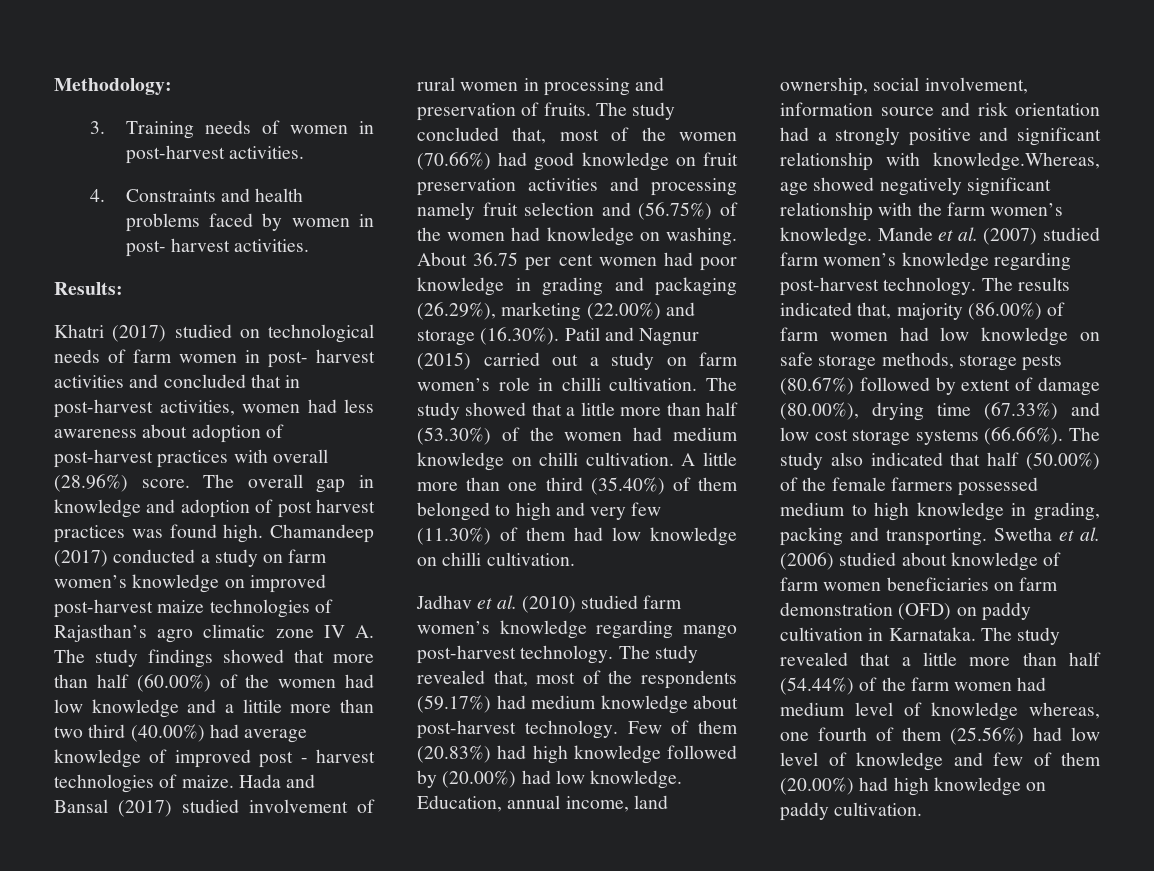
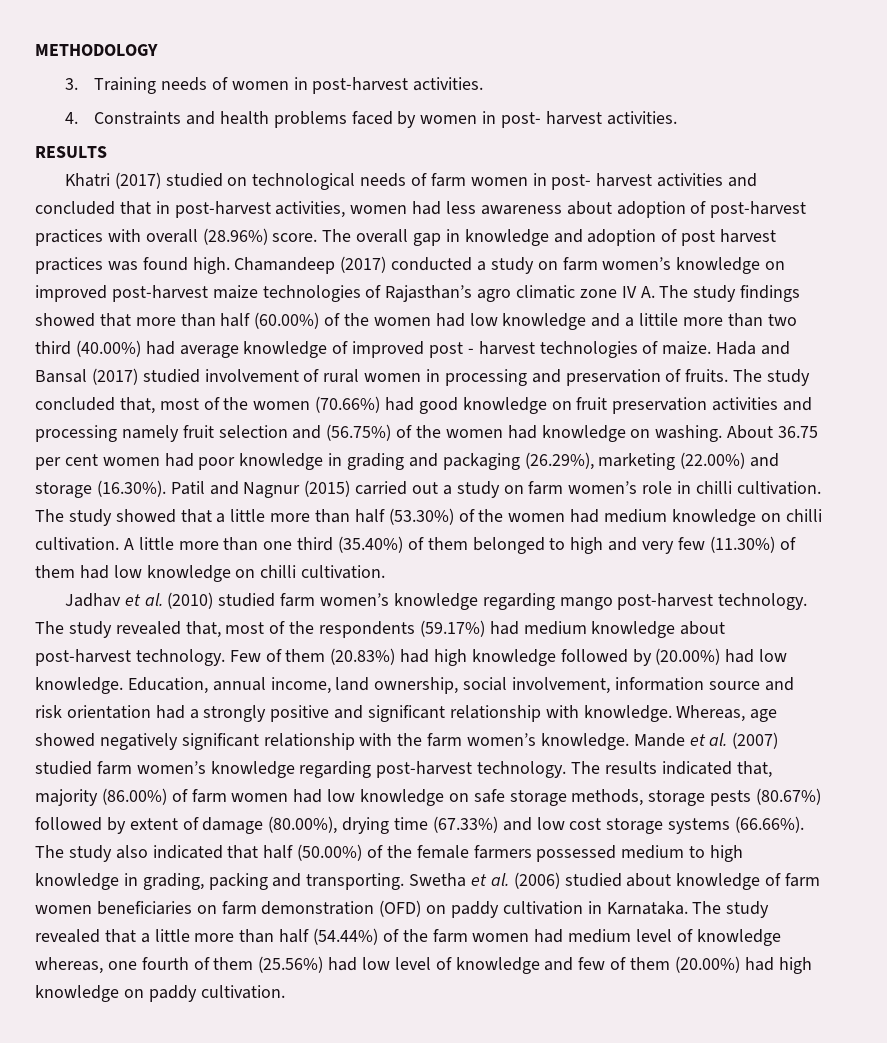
[54,78,172,95] Methodology: -> [35,44,158,56] METHODOLOGY
[54,282,123,295] Results: -> [35,146,107,158] RESULTS
[933,152,1100,171] knowledge.Whereas, -> [583,705,746,722] knowledge. Whereas,

